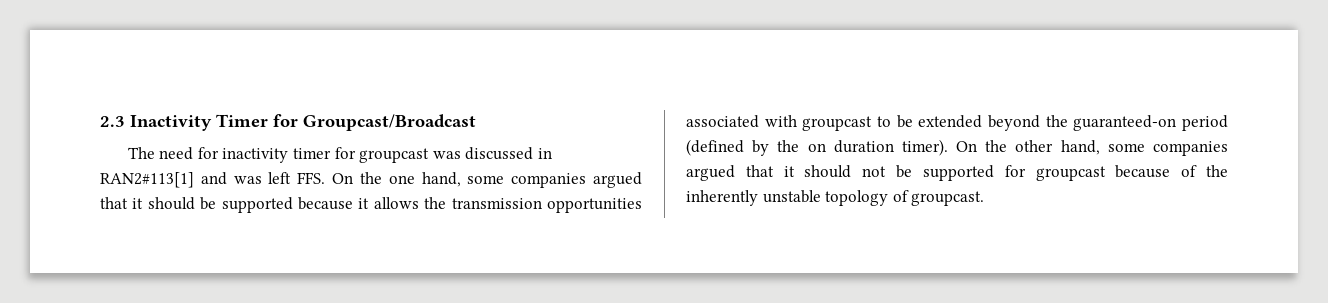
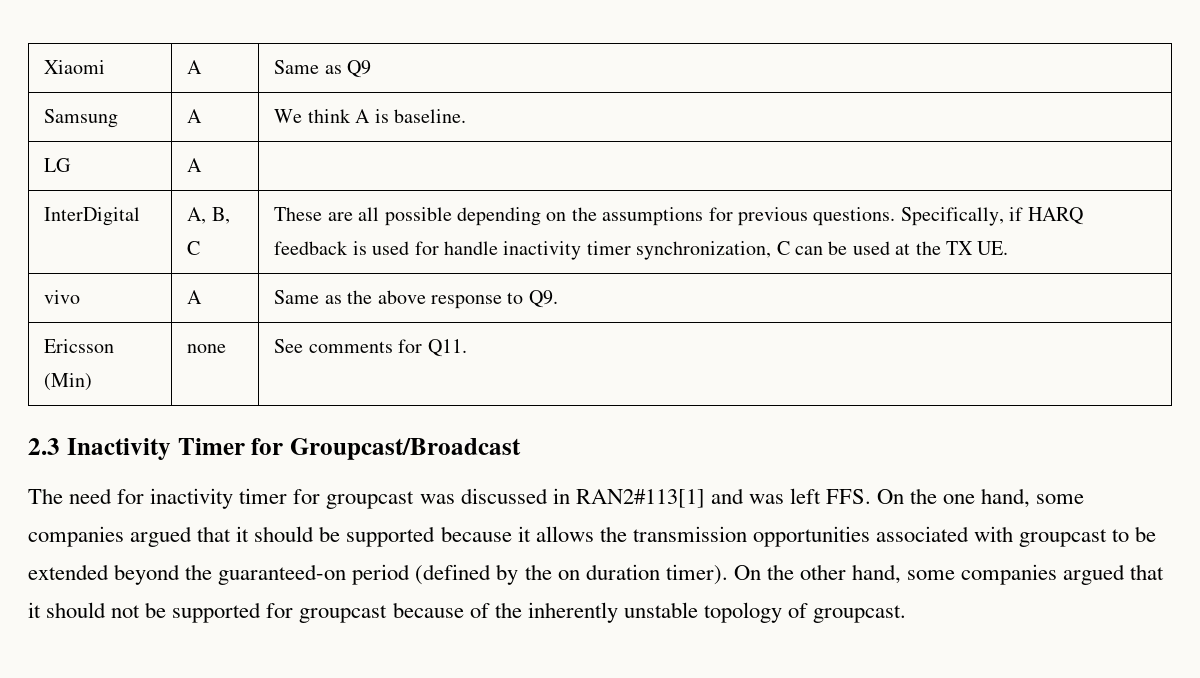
(100, 121) none -> [44,60,106,74] [187,60,203,74] [274,60,372,78] [44,109,119,128] [187,109,203,123] [274,109,466,123] [44,158,72,172] [187,158,203,172] [44,207,141,226] [187,207,230,224] [187,241,201,255] [274,207,1084,226] [274,241,1009,260] [44,290,81,304] [187,290,203,304] [274,290,558,309] [44,339,115,353] [44,373,93,391] [187,344,227,353] [274,339,467,357] Xiaomi | A | Same as Q9 // Samsung | A | We think A is baseline. // LG | A | // InterDigital | A, B, C | These are all possible depending on the assumptions for previous questions. Specifically, if HARQ feedback is used for handle inactivity timer synchronization, C can be used at the TX UE. // vivo | A | Same as the above response to Q9. // Ericsson (Min) | none | See comments for Q11. //

